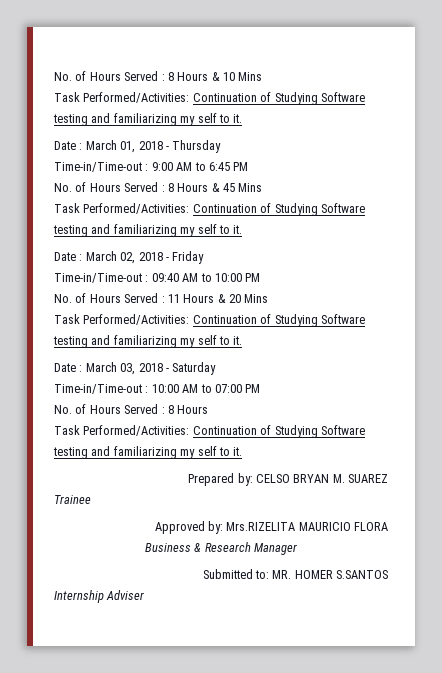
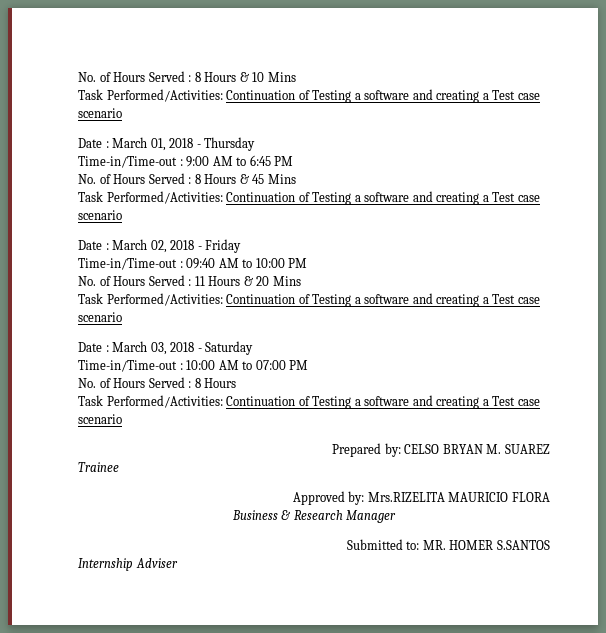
[274,92,365,105] [53,113,243,126] Studying Software testing and familiarizing my self to it. -> [312,89,540,103] [78,108,122,118] Testing a software and creating a Test case scenario
[274,203,365,216] [53,224,243,237] Studying Software testing and familiarizing my self to it. -> [312,191,540,205] [78,210,122,220] Testing a software and creating a Test case scenario
[274,314,365,327] [53,335,243,348] Studying Software testing and familiarizing my self to it. -> [312,293,540,307] [78,312,122,322] Testing a software and creating a Test case scenario
[274,425,365,438] [53,446,243,459] Studying Software testing and familiarizing my self to it. -> [312,395,540,409] [78,414,122,424] Testing a software and creating a Test case scenario

